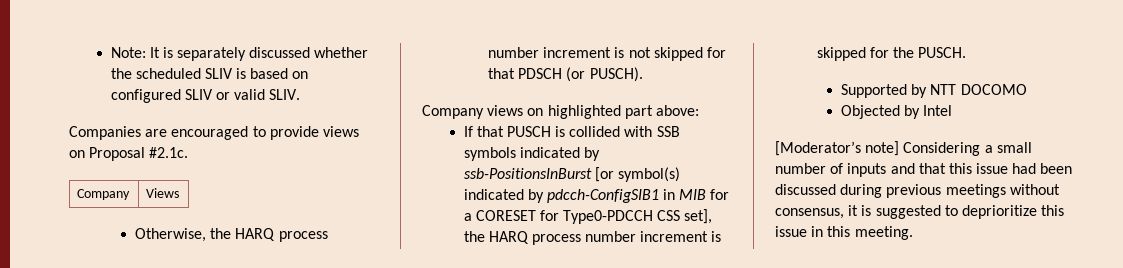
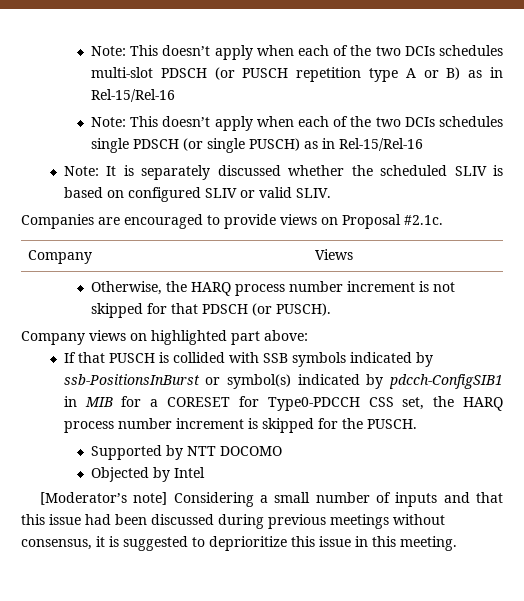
[110,47,146,58] Note: -> [90,45,504,60] [90,67,503,82] [90,89,175,102] [90,116,504,131] [90,138,423,153] [63,166,99,176] Note: This doesn’t apply when each of the two DCIs schedules multi-slot PDSCH (or PUSCH repetition type A or B) as in Rel-15/Rel-16 // Note: This doesn’t apply when each of the two DCIs schedules single PDSCH (or single PUSCH) as in Rel-15/Rel-16 // Note:
[594,167,614,182] [or -> [205,377,221,385] or
[684,209,713,224] set], -> [402,397,425,410] set,

